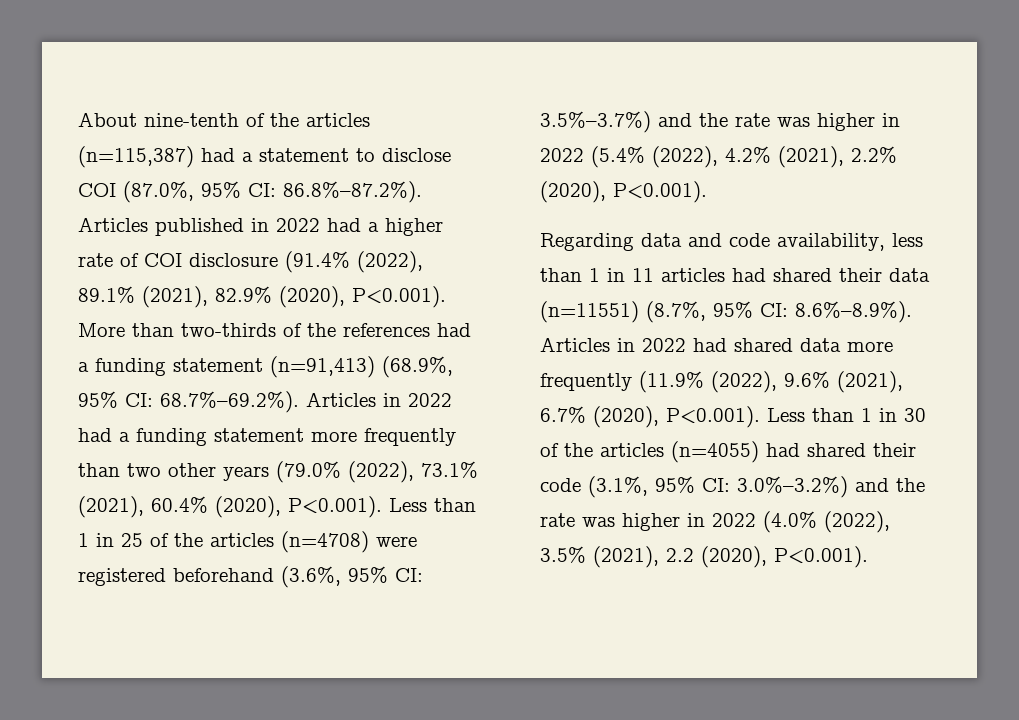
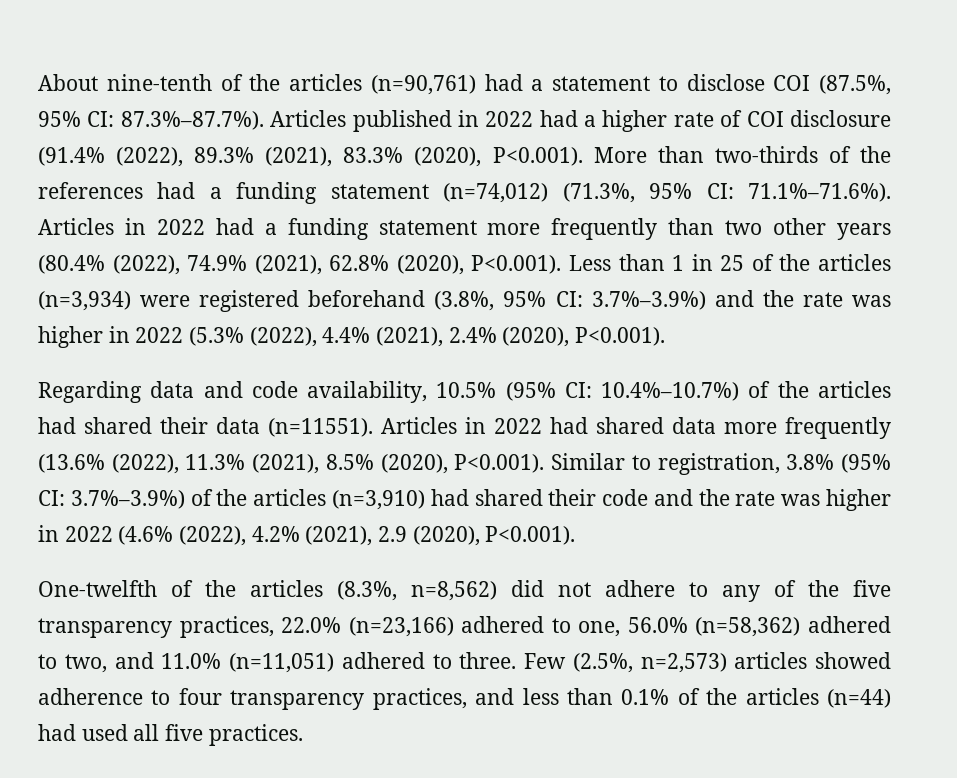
[78,146,194,168] (n=115,387) -> [370,75,476,95] (n=90,761)
[123,181,422,203] (87.0%, 95% CI: 86.8%–87.2%). -> [819,75,891,95] [38,111,264,130] (87.5%, 95% CI: 87.3%–87.7%).
[78,286,272,308] 89.1% (2021), 82.9% -> [194,147,404,167] 89.3% (2021), 83.3%
[270,356,453,378] [78,391,299,413] (n=91,413) (68.9%, 95% CI: 68.7%–69.2%). -> [443,183,892,203] (n=74,012) (71.3%, 95% CI: 71.1%–71.6%).
[276,461,478,483] [78,496,208,518] (79.0% (2022), 73.1% (2021), 60.4% -> [38,255,390,275] (80.4% (2022), 74.9% (2021), 62.8%
[281,531,369,553] (n=4708) -> [38,291,131,311] (n=3,934)
[281,566,423,588] [540,111,900,133] [540,146,897,168] (3.6%, 95% CI: 3.5%–3.7%) and the rate was higher in 2022 (5.4% (2022), 4.2% (2021), 2.2% -> [434,290,892,311] [38,326,497,348] (3.8%, 95% CI: 3.7%–3.9%) and the rate was higher in 2022 (5.3% (2022), 4.4% (2021), 2.4%
[892,233,923,247] [540,268,654,282] less than 1 in 11 -> [436,381,809,401] 10.5% (95% CI: 10.4%–10.7%) of the
[540,301,912,323] (n=11551) (8.7%, 95% CI: 8.6%–8.9%). -> [268,418,373,437] (n=11551).
[639,371,903,393] [540,406,926,428] [540,441,759,463] (11.9% (2022), 9.6% (2021), 6.7% (2020), P<0.001). Less than 1 in 30 of the articles (n=4055) -> [38,453,892,475] [38,489,425,510] (13.6% (2022), 11.3% (2021), 8.5% (2020), P<0.001). Similar to registration, 3.8% (95% CI: 3.7%–3.9%) of the articles (n=3,910)
[588,476,925,498] [540,511,890,533] [540,546,868,568] (3.1%, 95% CI: 3.0%–3.2%) and the rate was higher in 2022 (4.0% (2022), 3.5% (2021), 2.2 (2020), P<0.001). -> [653,489,892,511] [38,525,576,546] [38,580,891,602] [38,616,891,638] [38,652,891,673] [38,688,891,710] [38,724,303,746] and the rate was higher in 2022 (4.6% (2022), 4.2% (2021), 2.9 (2020), P<0.001). // One-twelfth of the articles (8.3%, n=8,562) did not adhere to any of the five transparency practices, 22.0% (n=23,166) adhered to one, 56.0% (n=58,362) adhered to two, and 11.0% (n=11,051) adhered to three. Few (2.5%, n=2,573) articles showed adherence to four transparency practices, and less than 0.1% of the articles (n=44) had used all five practices.

